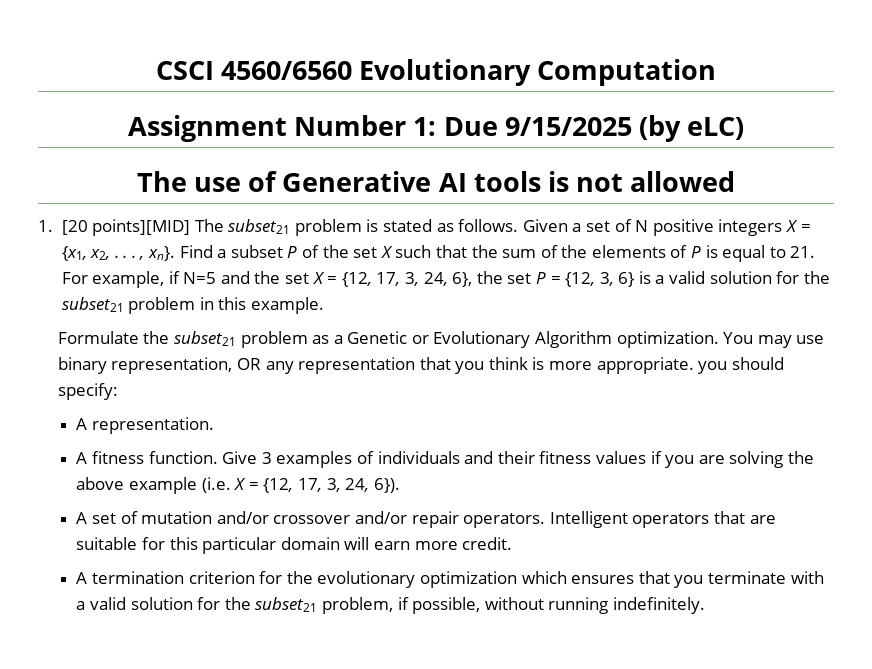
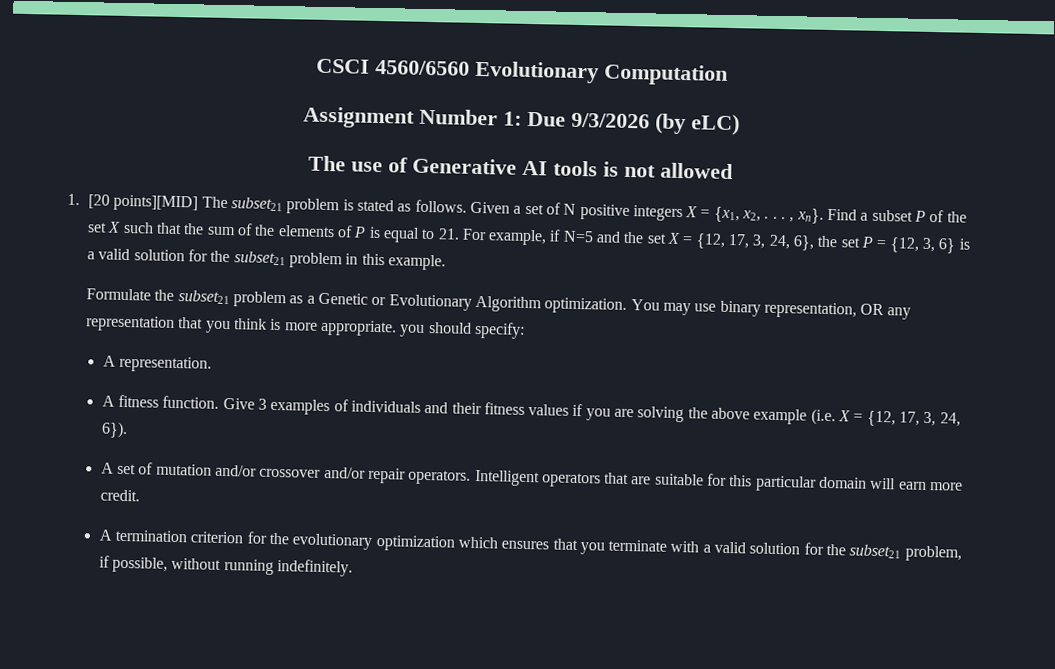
[504,117,632,136] 9/15/2025 -> [570,112,650,129] 9/3/2026

